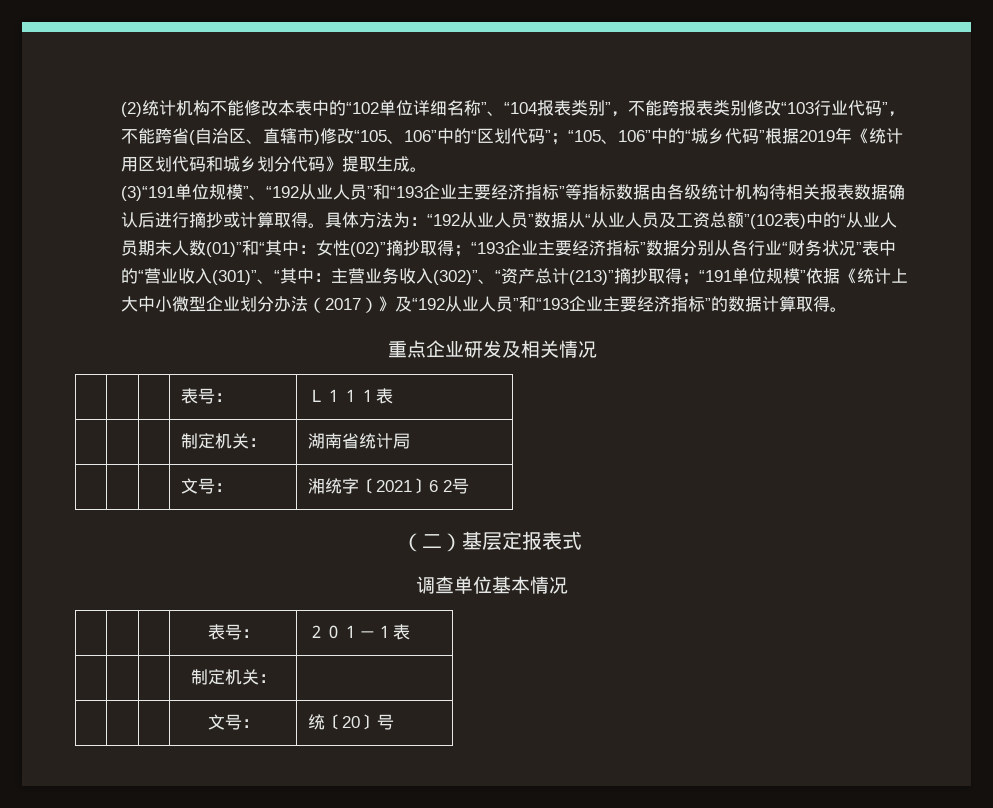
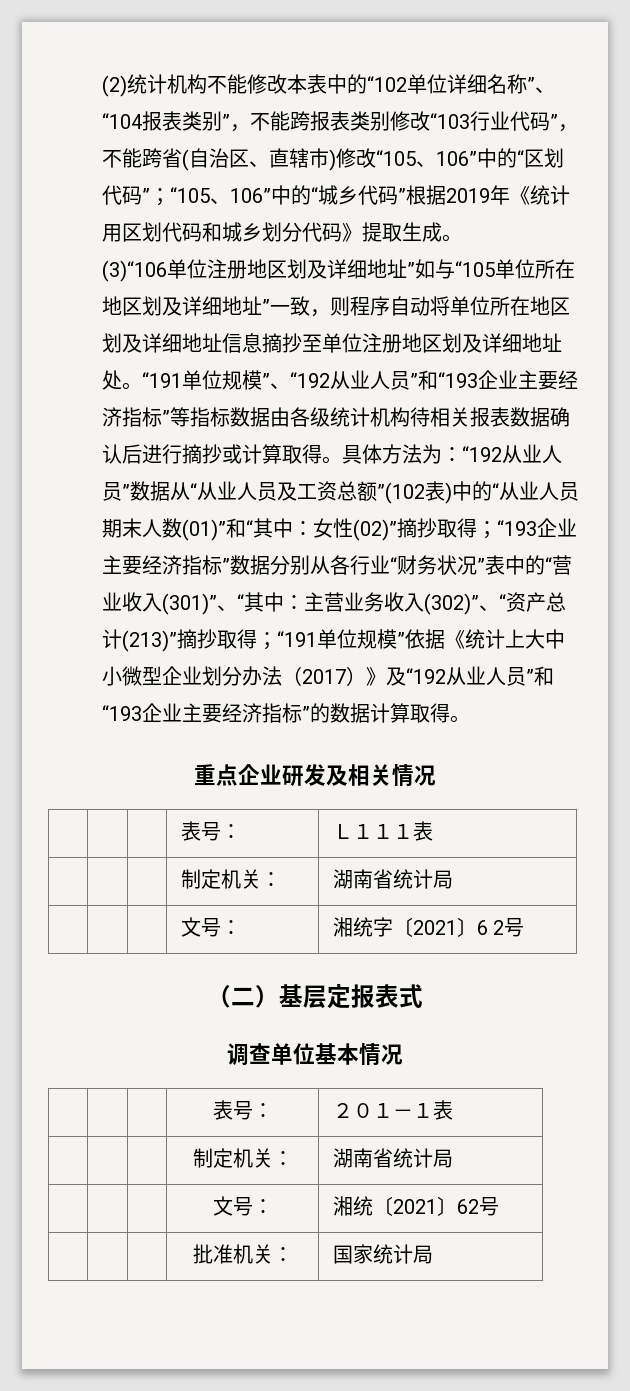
[120,186,175,201] (3)“191 -> [102,259,576,282] [102,296,571,317] [102,333,563,353] [102,370,183,390] (3)“106单位注册地区划及详细地址”如与“105单位所在地区划及详细地址”一致，则程序自动将单位所在地区划及详细地址信息摘抄至单位注册地区划及详细地址处。“191
[207,714,259,730] [307,714,394,730] // | | | 文号： | 统〔20〕号 -> [332,1148,453,1168] [212,1196,273,1216] [332,1196,499,1216] [192,1244,293,1264] [332,1244,433,1264] 湖南省统计局 // | | | 文号： | 湘统〔2021〕62号 // | | | 批准机关： | 国家统计局

